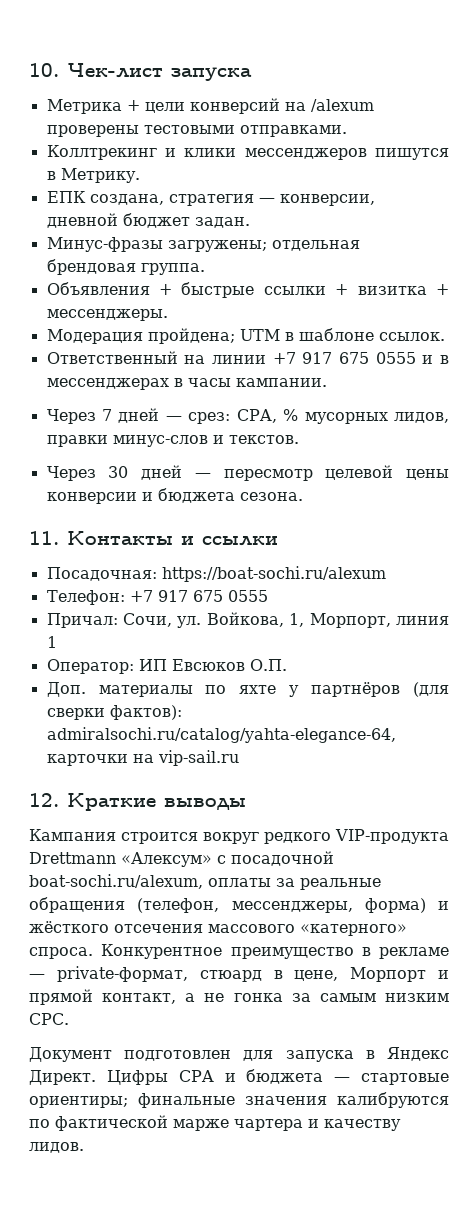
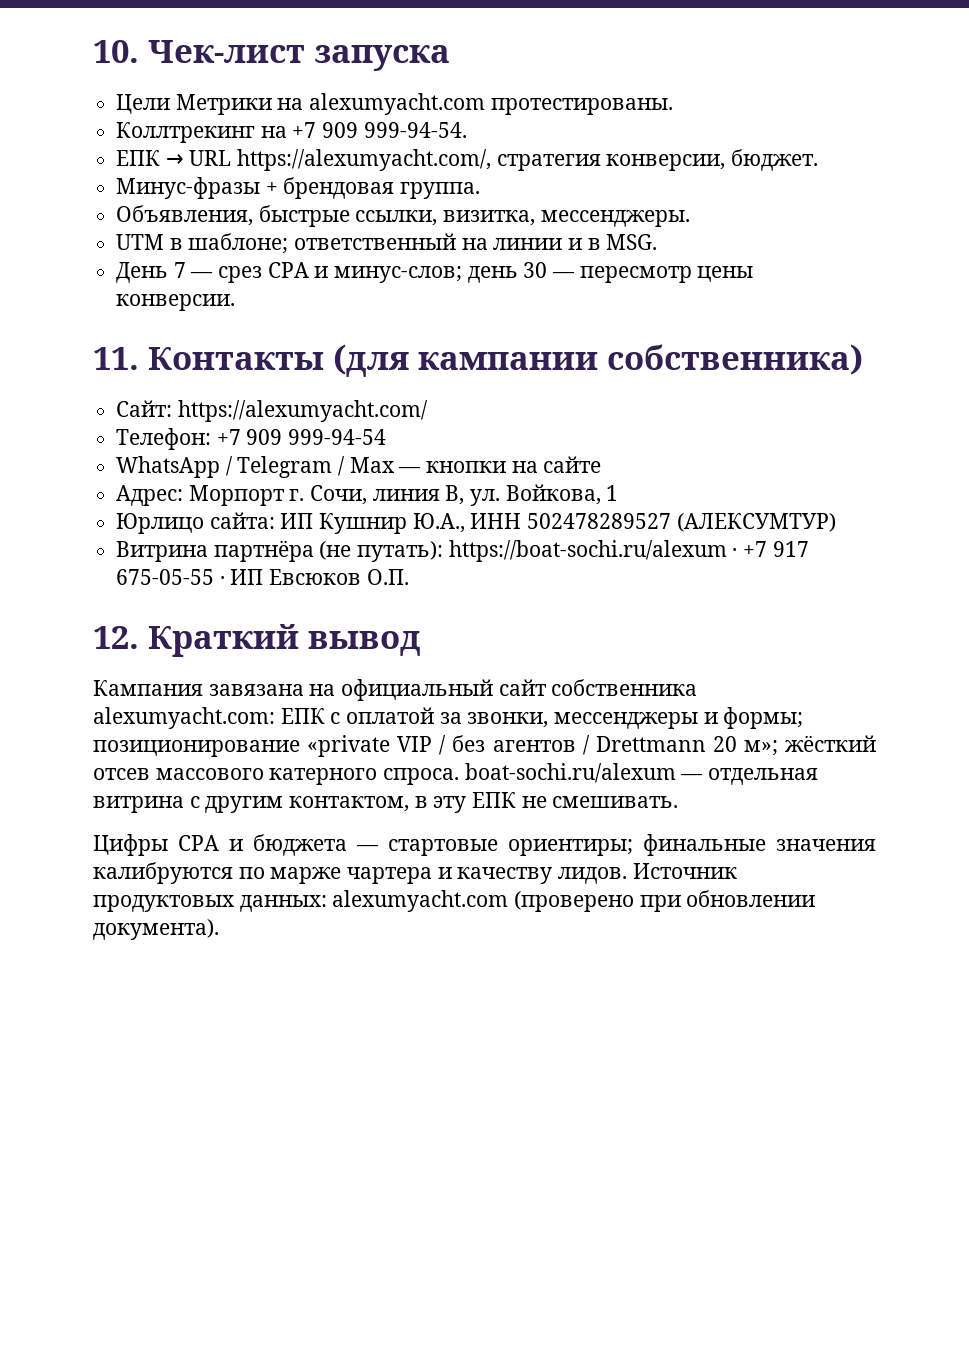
[46,98,374,114] [46,125,347,137] [46,145,449,160] [46,168,140,183] [46,191,375,206] [46,213,250,228] Метрика + цели конверсий на /alexum проверены тестовыми отправками. // Коллтрекинг и клики мессенджеров пишутся в Метрику. // ЕПК создана, стратегия — конверсии, дневной бюджет задан. -> [116,93,673,115] [116,122,467,143] [116,149,819,171] Цели Метрики на alexumyacht.com протестированы. // Коллтрекинг на +7 909 999-94-54. // ЕПК → URL https://alexumyacht.com/, стратегия конверсии, бюджет.
[167,240,360,252] загружены; отдельная -> [265,182,278,194] +
[46,282,449,298] [46,309,168,321] [46,328,445,344] [46,351,450,364] [46,378,327,390] [46,408,450,424] [46,435,299,447] [46,465,449,481] [46,488,303,504] [29,531,278,546] [46,566,386,582] [46,590,268,605] [46,612,449,628] [46,636,57,648] [46,659,287,674] [46,682,449,697] [46,705,182,720] [46,727,396,743] [46,750,239,766] Объявления + быстрые ссылки + визитка + мессенджеры. // Модерация пройдена; UTM в шаблоне ссылок. // Ответственный на линии +7 917 675 0555 и в мессенджерах в часы кампании. // Через 7 дней — срез: CPA, % мусорных лидов, правки минус-слов и текстов. // Через 30 дней — пересмотр целевой цены конверсии и бюджета сезона. // 11. Контакты и ссылки // Посадочная: https://boat-sochi.ru/alexum // Телефон: +7 917 675 0555 // Причал: Сочи, ул. Войкова, 1, Морпорт, линия 1 // Оператор: ИП Евсюков О.П. // Доп. материалы по яхте у партнёров (для сверки фактов): admiralsochi.ru/catalog/yahta-elegance-64, карточки на vip-sail.ru -> [116,205,690,227] [116,233,658,254] [116,262,754,283] [116,294,236,311] [93,344,863,377] [116,400,428,422] [116,428,387,450] [116,456,602,478] [116,484,619,506] [116,512,836,534] [116,540,809,562] [116,569,409,585] Объявления, быстрые ссылки, визитка, мессенджеры. // UTM в шаблоне; ответственный на линии и в MSG. // День 7 — срез CPA и минус-слов; день 30 — пересмотр цены конверсии. // 11. Контакты (для кампании собственника) // Сайт: https://alexumyacht.com/ // Телефон: +7 909 999-94-54 // WhatsApp / Telegram / Max — кнопки на сайте // Адрес: Морпорт г. Сочи, линия В, ул. Войкова, 1 // Юрлицо сайта: ИП Кушнир Ю.А., ИНН 502478289527 (АЛЕКСУМТУР) // Витрина партнёра (не путать): https://boat-sochi.ru/alexum · +7 917 675-05-55 · ИП Евсюков О.П.
[67,793,246,811] Краткие выводы -> [148,624,421,657] Краткий вывод
[121,829,450,844] [29,851,334,867] [29,874,381,890] [29,897,449,913] [29,921,407,936] [29,944,449,959] [29,966,449,982] [29,989,450,1005] [29,1013,69,1025] [29,1047,449,1062] [29,1070,96,1085] строится вокруг редкого VIP-продукта Drettmann «Алексум» с посадочной boat-sochi.ru/alexum, оплаты за реальные обращения (телефон, мессенджеры, форма) и жёсткого отсечения массового «катерного» спроса. Конкурентное преимущество в рекламе — private-формат, стюард в цене, Морпорт и прямой контакт, а не гонка за самым низким CPC. // Документ подготовлен для запуска в Яндекс Директ. -> [208,679,698,701] [93,707,804,729] [93,735,877,757] [93,763,819,785] [93,792,679,813] завязана на официальный сайт собственника alexumyacht.com: ЕПК с оплатой за звонки, мессенджеры и формы; позиционирование «private VIP / без агентов / Drettmann 20 м»; жёсткий отсев массового катерного спроса. boat-sochi.ru/alexum — отдельная витрина с другим контактом, в эту ЕПК не смешивать. //
[55,1115,168,1131] фактической -> (265, 873) none
(84, 1147) none -> [632,863,737,879] [93,890,816,912] [93,919,219,940] Источник продуктовых данных: alexumyacht.com (проверено при обновлении документа).

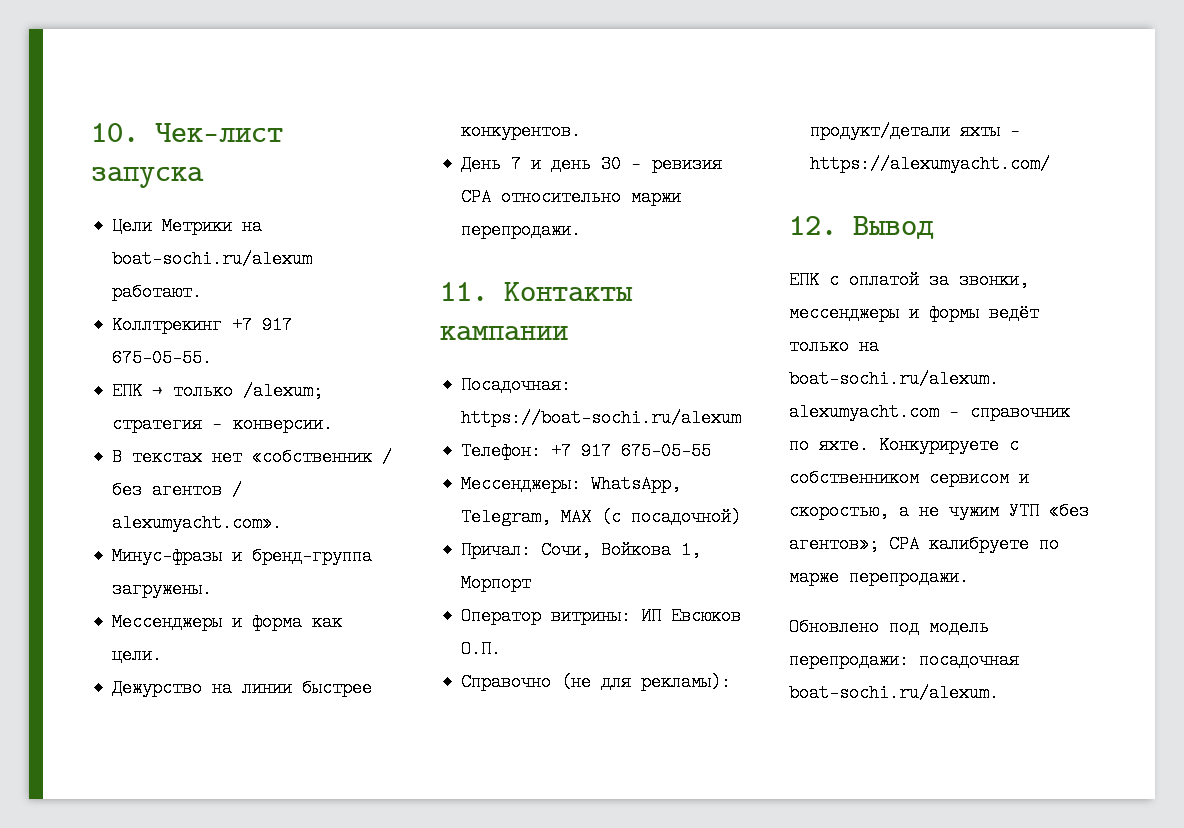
[309,93,673,115] alexumyacht.com протестированы. -> [112,250,313,268] [112,283,203,301] boat-sochi.ru/alexum работают.
[260,122,467,138] [116,149,819,171] [116,177,481,199] [116,205,690,227] [116,233,658,254] [116,262,754,283] [116,294,236,311] на +7 909 999-94-54. // ЕПК → URL https://alexumyacht.com/, стратегия конверсии, бюджет. // Минус-фразы + брендовая группа. // Объявления, быстрые ссылки, визитка, мессенджеры. // UTM в шаблоне; ответственный на линии и в MSG. // День 7 — срез CPA и минус-слов; день 30 — пересмотр цены конверсии. -> [232,316,293,334] [112,349,213,367] [112,382,324,400] [112,415,334,433] [112,448,393,466] [112,481,243,499] [112,514,283,532] [112,547,373,565] [112,580,213,598] [112,614,343,631] [112,646,163,664] [112,680,373,697] [461,122,582,140] [461,155,723,173] [461,188,682,206] [461,221,582,239] +7 917 675-05-55. // ЕПК → только /alexum; стратегия — конверсии. // В текстах нет «собственник / без агентов / alexumyacht.com». // Минус-фразы и бренд-группа загружены. // Мессенджеры и форма как цели. // Дежурство на линии быстрее конкурентов. // День 7 и день 30 — ревизия CPA относительно маржи перепродажи.
[333,344,409,377] (для -> (633, 292) none
[607,344,863,375] [116,400,428,422] собственника) // Сайт: https://alexumyacht.com/ -> [461,376,572,394] [461,409,742,427] // Посадочная: https://boat-sochi.ru/alexum
[246,429,387,445] [116,456,602,478] [116,484,619,506] [116,512,836,534] [116,540,809,562] [116,569,409,585] [93,624,421,657] [93,679,698,701] [93,707,275,729] 909 999-94-54 // WhatsApp / Telegram / Max — кнопки на сайте // Адрес: Морпорт г. Сочи, линия В, ул. Войкова, 1 // Юрлицо сайта: ИП Кушнир Ю.А., ИНН 502478289527 (АЛЕКСУМТУР) // Витрина партнёра (не путать): https://boat-sochi.ru/alexum · +7 917 675-05-55 · ИП Евсюков О.П. // 12. Краткий вывод // Кампания завязана на официальный сайт собственника alexumyacht.com: -> [581,442,712,460] [461,475,682,493] [461,508,742,526] [461,541,702,559] [461,575,532,592] [461,607,742,625] [461,640,502,658] [461,673,732,691] [810,122,1022,140] [810,155,1051,173] [789,216,934,239] 917 675-05-55 // Мессенджеры: WhatsApp, Telegram, MAX (с посадочной) // Причал: Сочи, Войкова 1, Морпорт // Оператор витрины: ИП Евсюков О.П. // Справочно (не для рекламы): продукт/детали яхты — https://alexumyacht.com/ // 12. Вывод //
[723,707,804,729] [93,735,877,757] [93,763,819,785] [93,792,679,813] [93,834,876,856] [93,862,737,884] [93,890,816,912] [93,919,219,940] формы; позиционирование «private VIP / без агентов / Drettmann 20 м»; жёсткий отсев массового катерного спроса. boat-sochi.ru/alexum — отдельная витрина с другим контактом, в эту ЕПК не смешивать. // Цифры CPA и бюджета — стартовые ориентиры; финальные значения калибруются по марже чартера и качеству лидов. Источник продуктовых данных: alexumyacht.com (проверено при обновлении документа). -> [929,305,1039,322] [789,338,879,355] [789,370,999,388] [789,403,1070,421] [789,436,1019,454] [789,470,1029,487] [789,502,1089,520] [789,535,1059,553] [789,568,969,586] [789,619,989,636] [789,651,1019,669] [789,684,999,702] формы ведёт только на boat-sochi.ru/alexum. alexumyacht.com — справочник по яхте. Конкурируете с собственником сервисом и скоростью, а не чужим УТП «без агентов»; CPA калибруете по марже перепродажи. // Обновлено под модель перепродажи: посадочная boat-sochi.ru/alexum.

